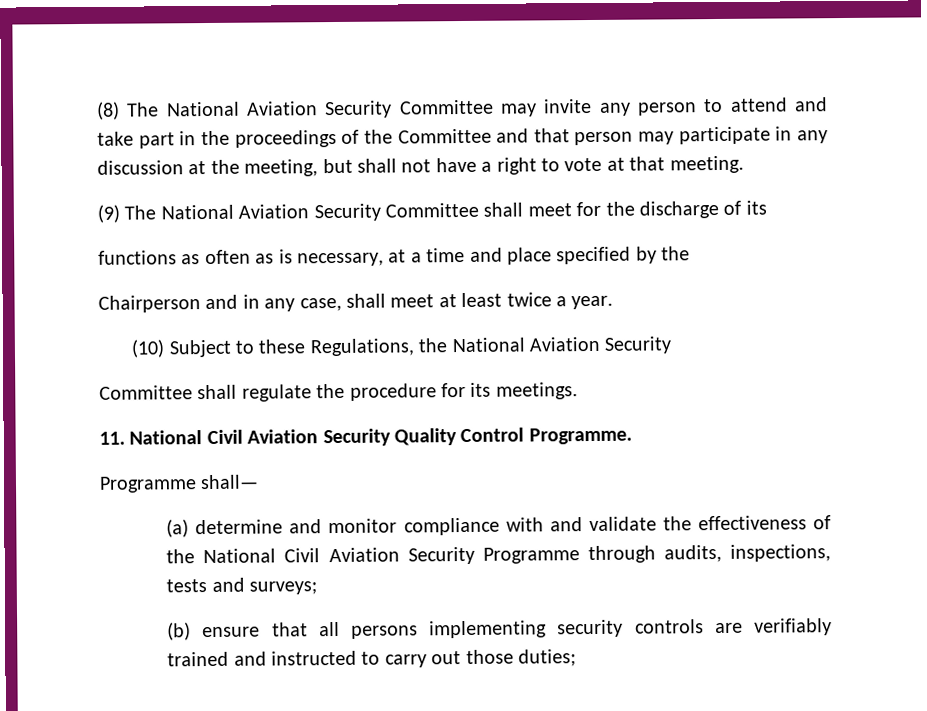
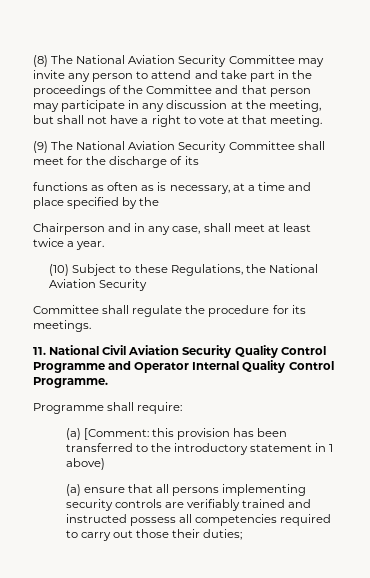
(525, 435) none -> [33,360,334,373] Programme and Operator Internal Quality Control
[200,474,260,490] [166,515,831,538] [166,544,831,565] [166,577,318,595] [167,622,192,641] shall— // (a) determine and monitor compliance with and validate the effectiveness of the National Civil Aviation Security Programme through audits, inspections, tests and surveys; // (b) -> [107,402,183,414] [65,428,288,440] [65,443,334,455] [65,458,105,470] [65,484,81,496] shall require: // (a) [Comment: this provision has been transferred to the introductory statement in 1 above) // (a)
(358, 658) none -> [129,514,331,526] possess all competencies required
(514, 656) none -> [171,529,200,538] their

